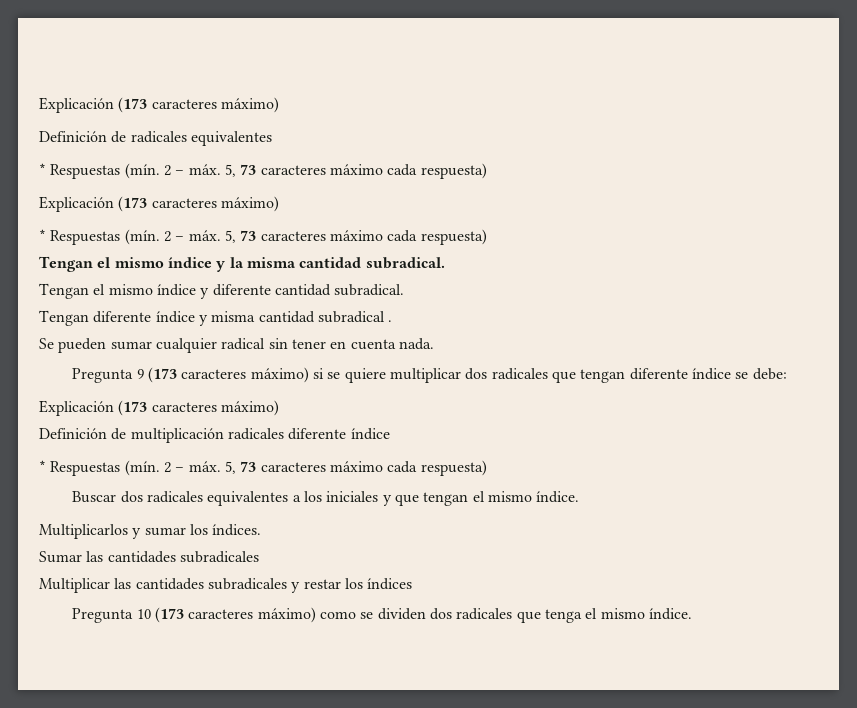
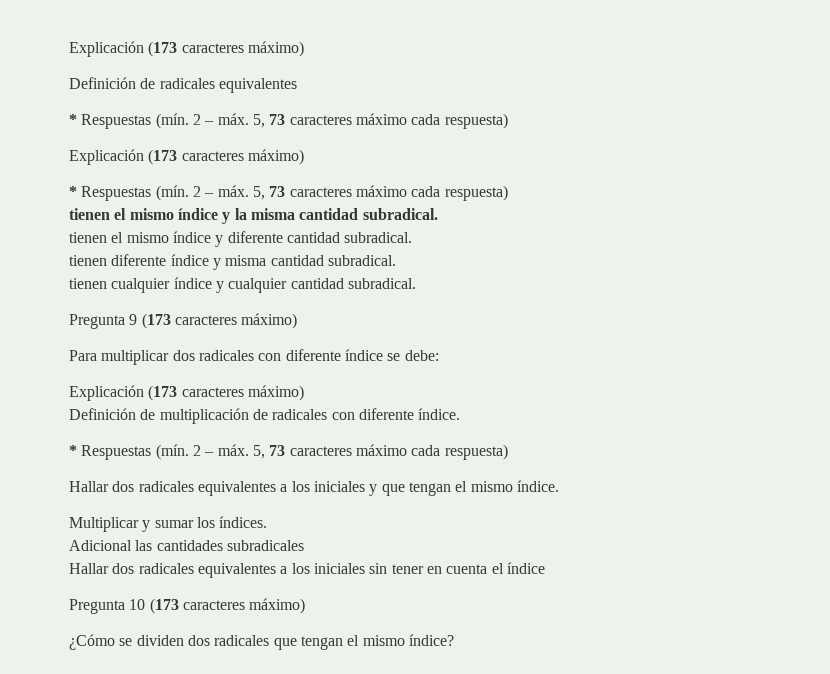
[39,256,93,272] Tengan -> [69,208,110,220] tienen
[39,283,89,299] Tengan -> [69,232,107,243] tienen
[39,310,89,326] Tengan -> [69,255,107,266] tienen
[317,311,393,323] [39,338,434,353] subradical . // Se pueden sumar cualquier radical sin tener en cuenta nada. -> [327,255,396,266] [69,277,416,293] subradical. // tienen cualquier índice y cualquier cantidad subradical.
[313,368,386,383] si se quiere -> [69,350,97,361] // Para
[551,369,626,383] que tengan -> [258,353,282,361] con
[227,428,390,440] radicales diferente índice -> [252,408,461,420] de radicales con diferente índice.
[72,491,117,503] Buscar -> [69,481,109,492] Hallar
[39,524,128,539] Multiplicarlos -> [69,517,139,532] Multiplicar
[39,551,82,563] Sumar -> [69,540,132,551] Adicional
[39,578,413,593] Multiplicar las cantidades subradicales y restar los índices -> [69,562,545,578] Hallar dos radicales equivalentes a los iniciales sin tener en cuenta el índice
[320,611,357,619] como -> [69,634,115,650] // ¿Cómo
[544,608,692,623] tenga el mismo índice. -> [300,634,454,650] tengan el mismo índice?

